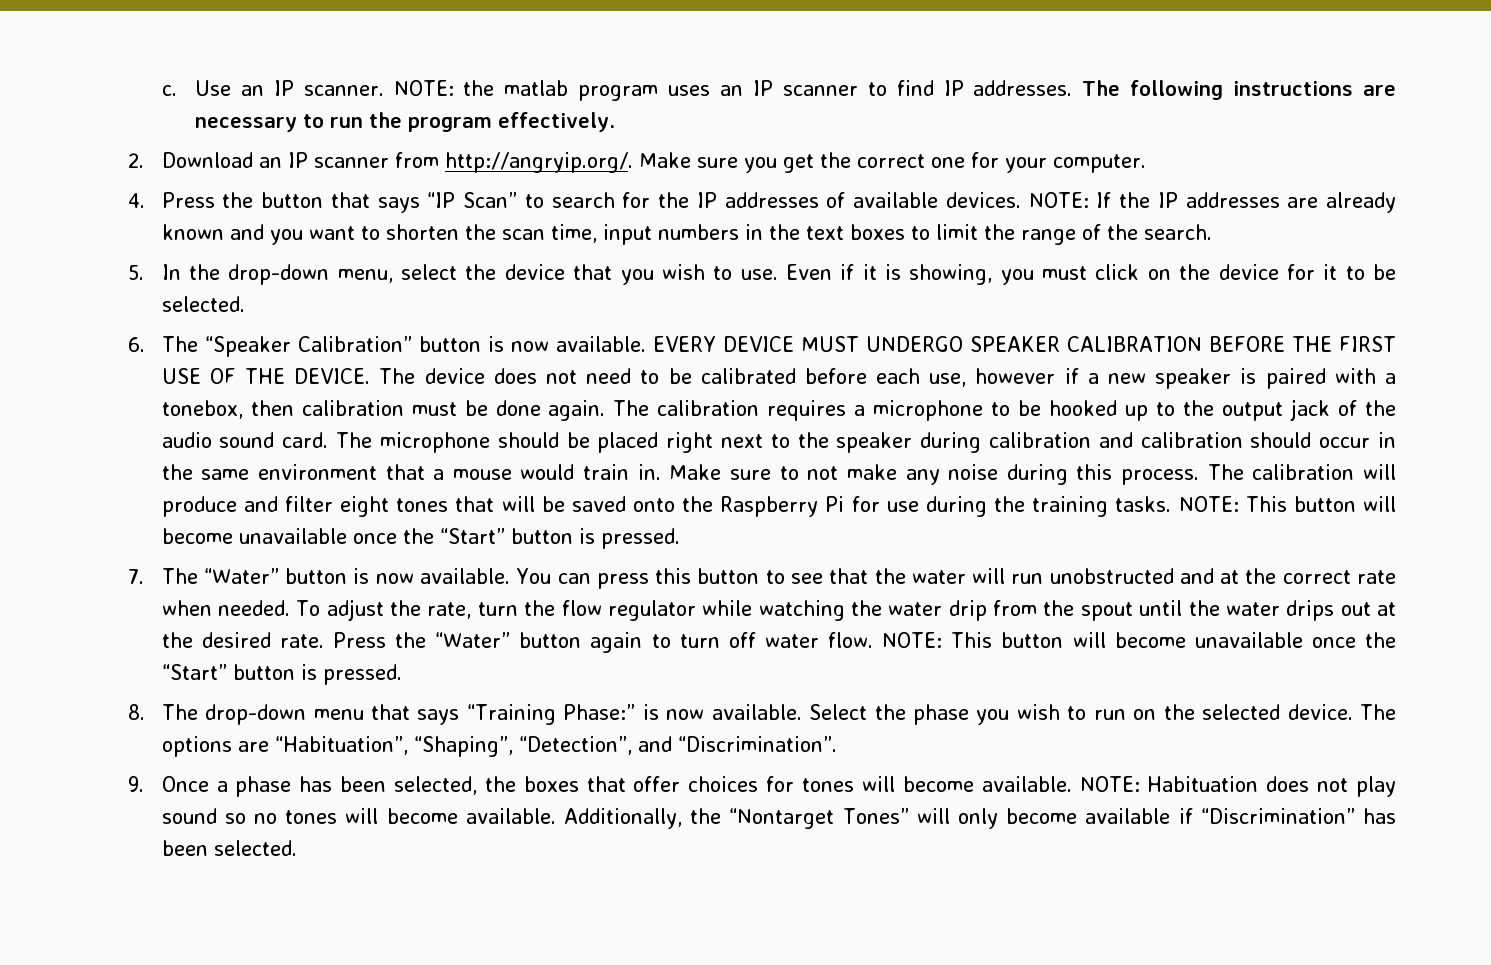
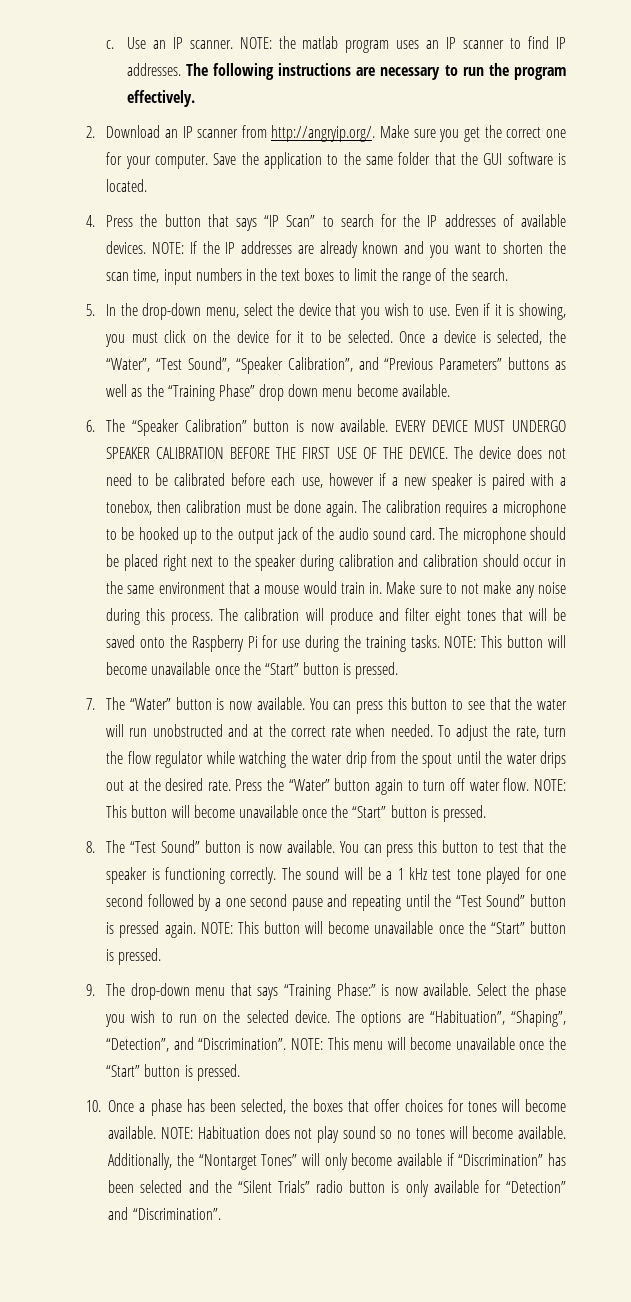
(1146, 163) none -> [213,152,567,169] [106,179,148,192] Save the application to the same folder that the GUI software is located.
(245, 304) none -> [399,330,566,345] [106,357,567,374] [106,384,450,401] Once a device is selected, the “Water”, “Test Sound”, “Speaker Calibration”, and “Previous Parameters” buttons as well as the “Training Phase” drop down menu become available.
(198, 712) none -> [130,840,566,857] [106,867,566,884] [106,894,566,911] [106,921,567,938] [106,948,162,965] [85,983,126,996] “Test Sound” button is now available. You can press this button to test that the speaker is functioning correctly. The sound will be a 1 kHz test tone played for one second followed by a one second pause and repeating until the “Test Sound” button is pressed again. NOTE: This button will become unavailable once the “Start” button is pressed. // 9. The
[128,776,145,792] // 9. -> [290,1037,566,1050] [106,1064,240,1081] [85,1100,101,1112] NOTE: This menu will become unavailable once the “Start” button is pressed. // 10.
[213,840,297,856] selected. -> [140,1180,566,1197] [108,1207,221,1220] selected and the “Silent Trials” radio button is only available for “Detection” and “Discrimination”.

